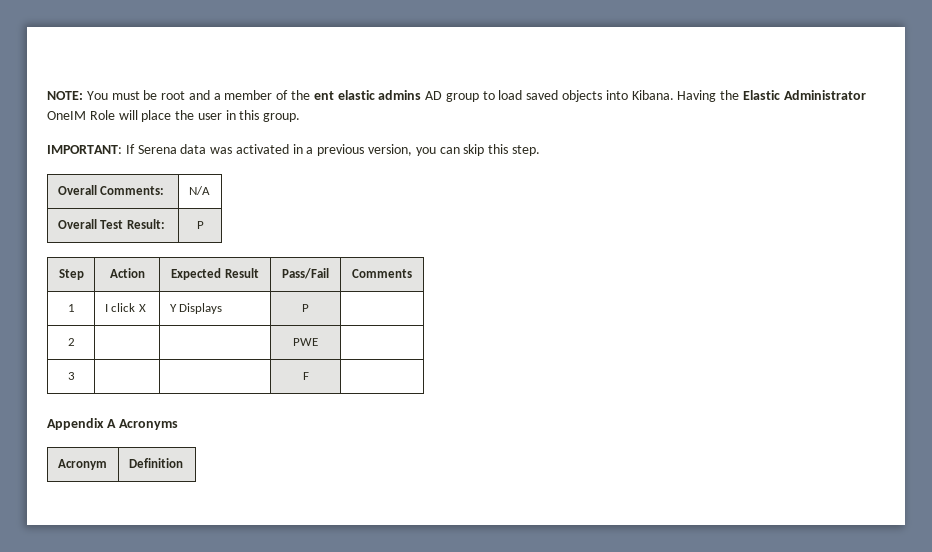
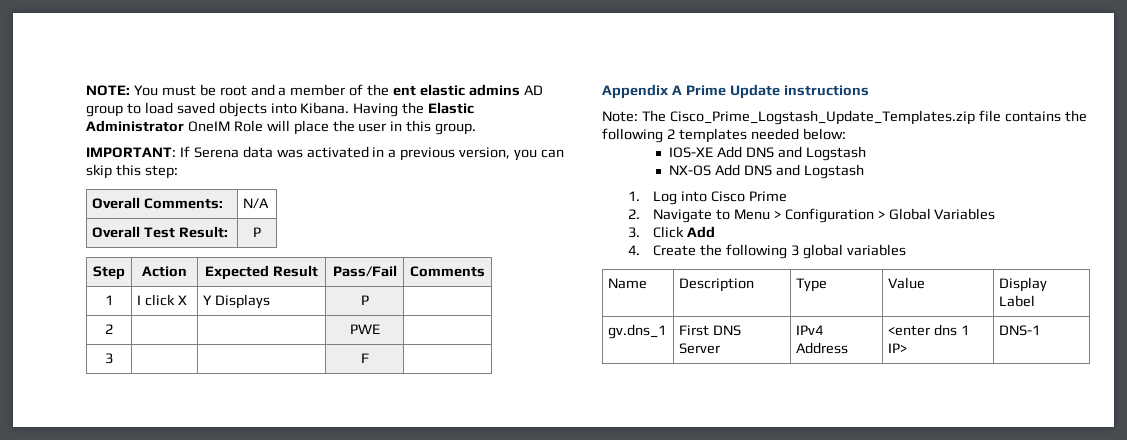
[511,145,540,156] step. -> [144,165,178,179] step:
[118,419,178,430] [57,459,107,470] [128,458,183,468] Acronyms // Acronym | Definition -> [685,84,869,99] [602,110,1087,125] [602,128,846,143] [669,146,866,161] [669,164,864,179] [627,191,787,205] [627,208,996,223] [627,226,715,238] [627,244,906,259] [608,278,648,289] [679,278,755,292] [796,278,828,292] [888,277,926,289] [999,277,1048,292] [999,295,1036,307] [608,324,667,339] [679,325,742,336] [679,343,721,354] [796,325,824,335] [796,342,849,354] [888,324,970,336] [888,343,908,353] [999,325,1041,336] Prime Update instructions // Note: The Cisco_Prime_Logstash_Update_Templates.zip file contains the following 2 templates needed below: // IOS-XE Add DNS and Logstash // NX-OS Add DNS and Logstash // 1. Log into Cisco Prime // 2. Navigate to Menu > Configuration > Global Variables // 3. Click Add // 4. Create the following 3 global variables // Name | Description | Type | Value | Display Label // gv.dns_1 | First DNS Server | IPv4 Address | <enter dns 1 IP> | DNS-1

